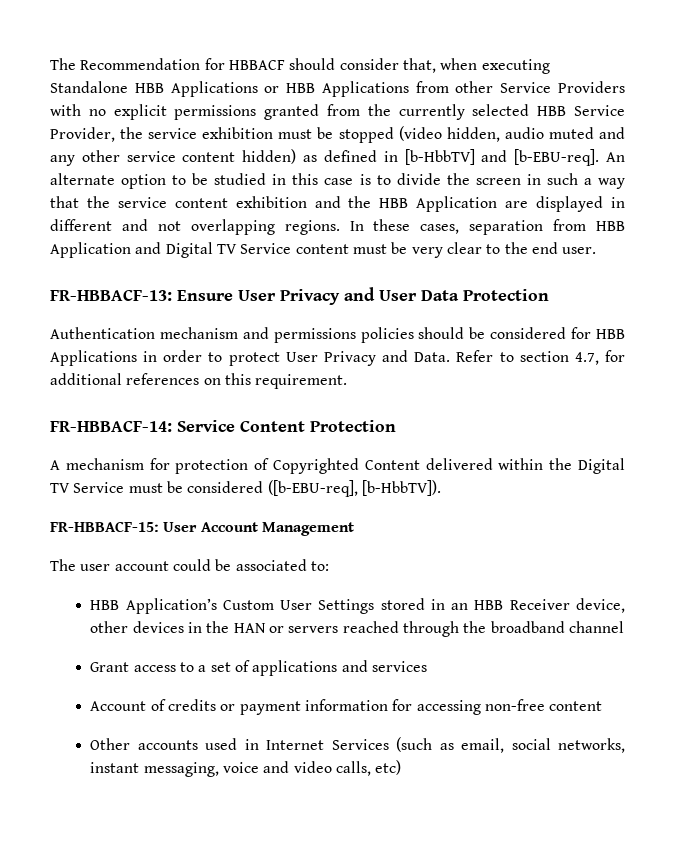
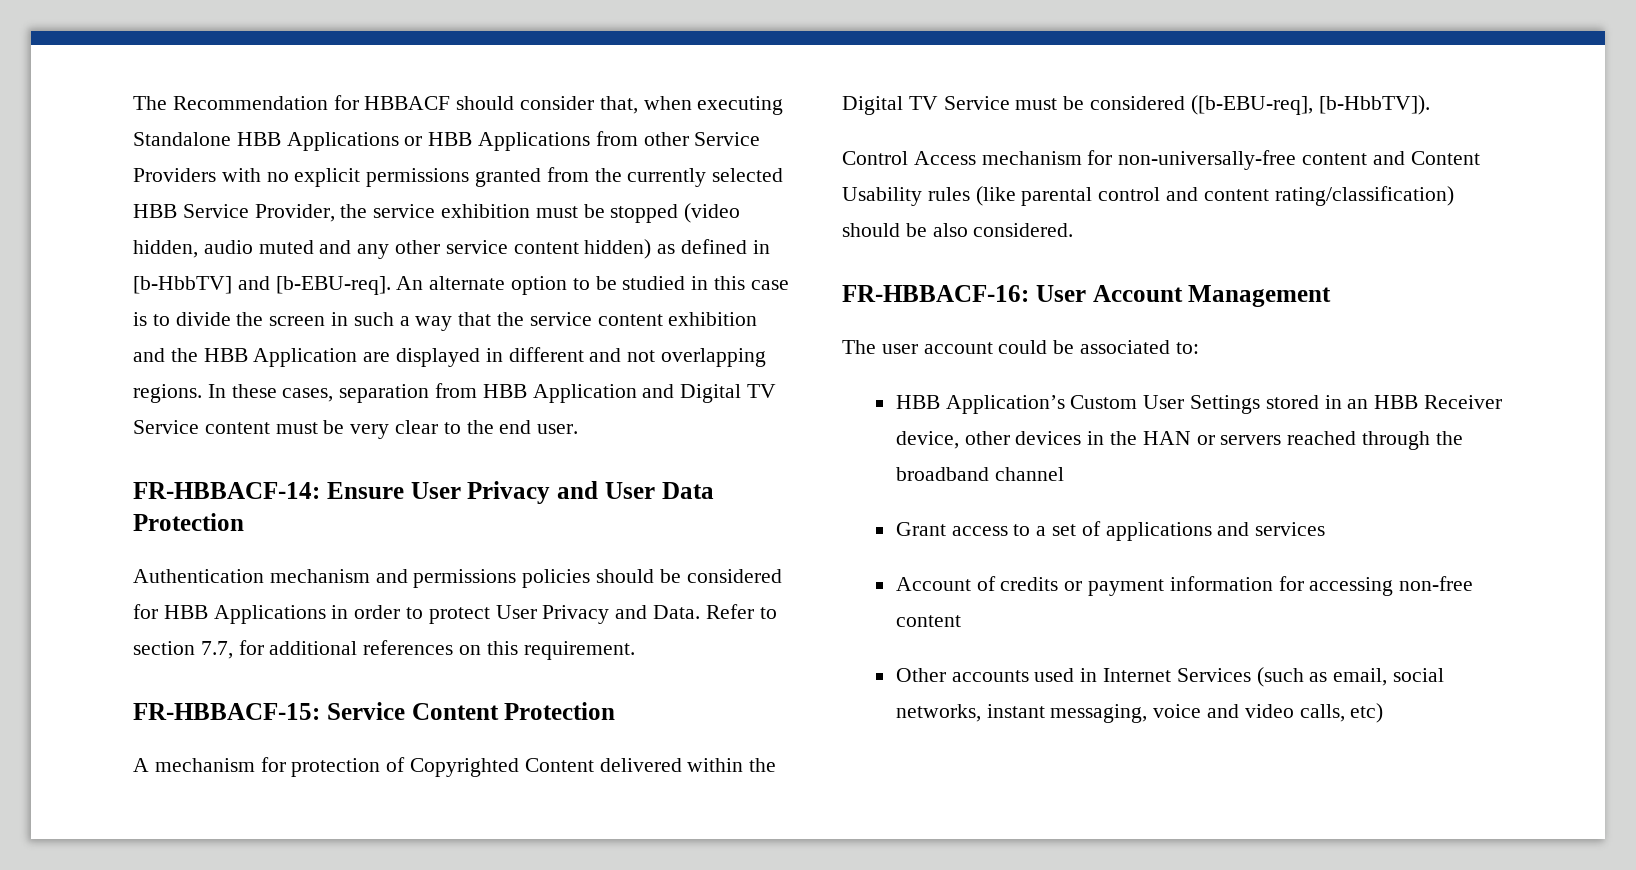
[50,290,172,301] FR-HBBACF-13: -> [133,482,320,499] FR-HBBACF-14:
[574,352,599,365] 4.7, -> [200,641,233,659] 7.7,
[50,421,172,432] FR-HBBACF-14: -> [133,703,320,720] FR-HBBACF-15:
[50,521,159,532] FR-HBBACF-15: -> [842,150,1480,170] [842,186,1454,206] [842,223,1074,237] [842,285,1029,302] Control Access mechanism for non-universally-free content and Content Usability rules (like parental control and content rating/classification) should be also considered. // FR-HBBACF-16:

